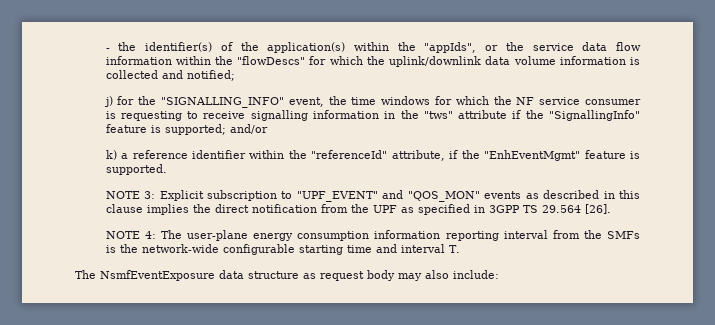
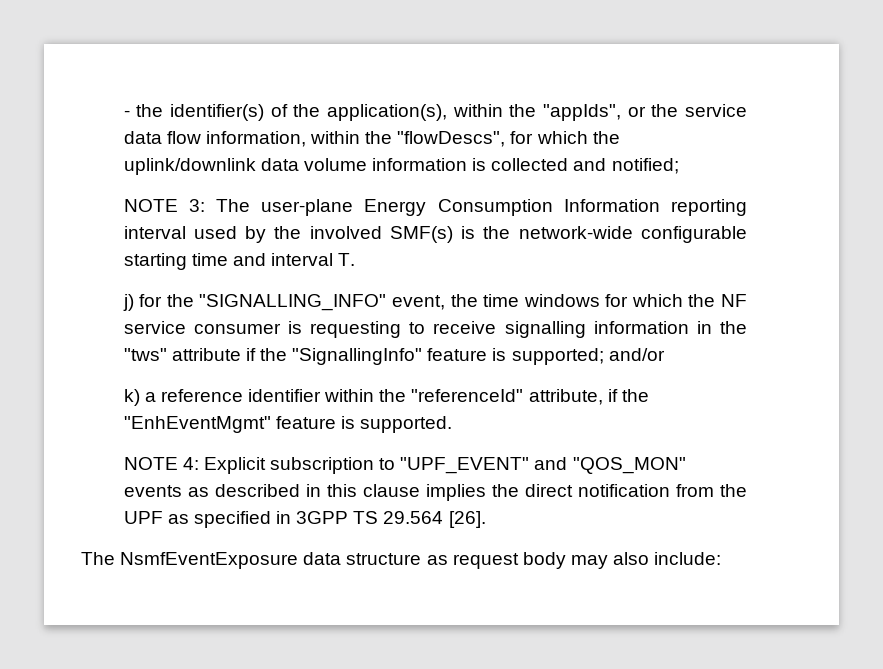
[267,42,346,53] application(s) -> [327,104,448,121] application(s),
[105,56,306,65] information within the "flowDescs" -> [205,131,506,147] information, within the "flowDescs",
(235, 75) none -> [123,199,747,216] [123,226,747,243] [123,253,356,270] // NOTE 3: The user-plane Energy Consumption Information reporting interval used by the involved SMF(s) is the network-wide configurable starting time and interval T.
[144,191,156,199] 3: -> [182,457,199,470] 4:
[105,230,640,241] [105,244,460,255] // NOTE 4: The user-plane energy consumption information reporting interval from the SMFs is the network-wide configurable starting time and interval T. -> (486, 519) none

